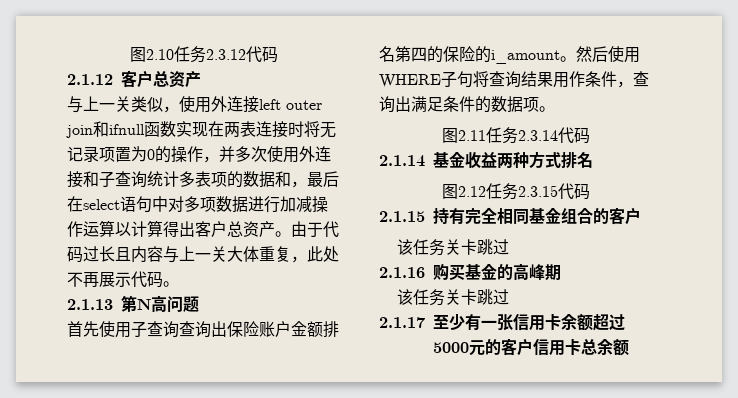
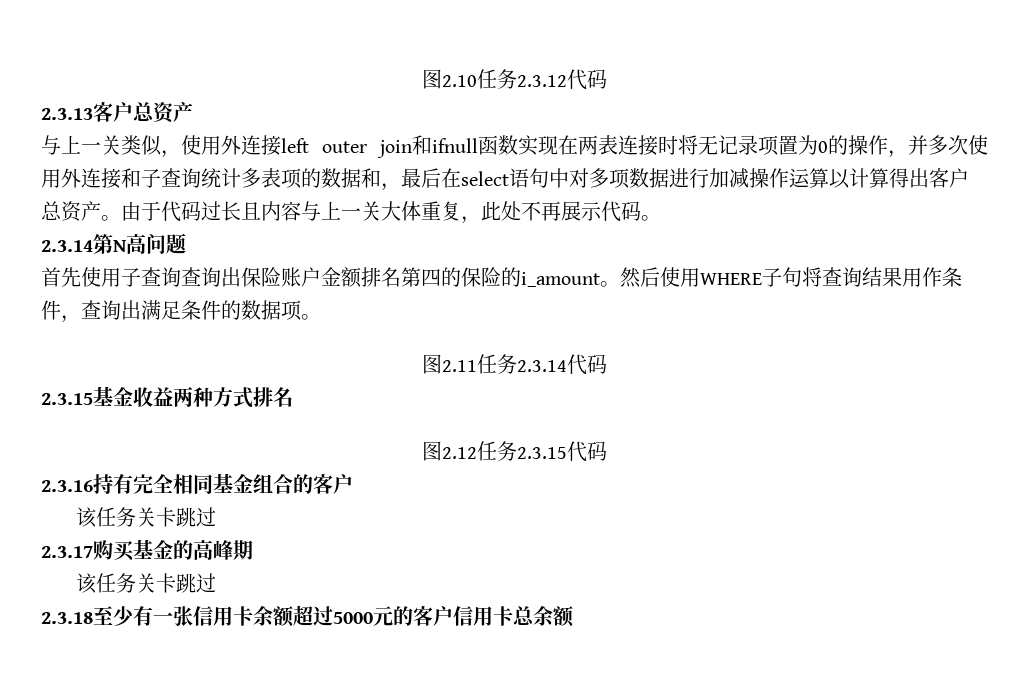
[67,74,113,85] 2.1.12 -> [41,108,93,120] 2.3.13
[67,299,113,310] 2.1.13 -> [41,240,93,252] 2.3.14
[379,155,425,167] 2.1.14 -> [41,393,93,405] 2.3.15
[379,211,425,222] 2.1.15 -> [41,480,93,492] 2.3.16
[379,267,425,278] 2.1.16 -> [41,546,93,558] 2.3.17
[379,317,425,328] 2.1.17 -> [41,612,93,624] 2.3.18

